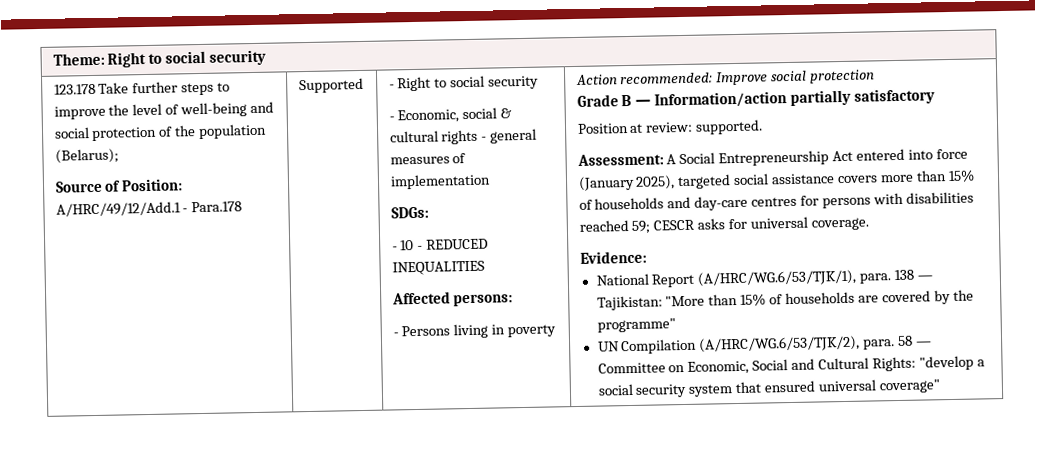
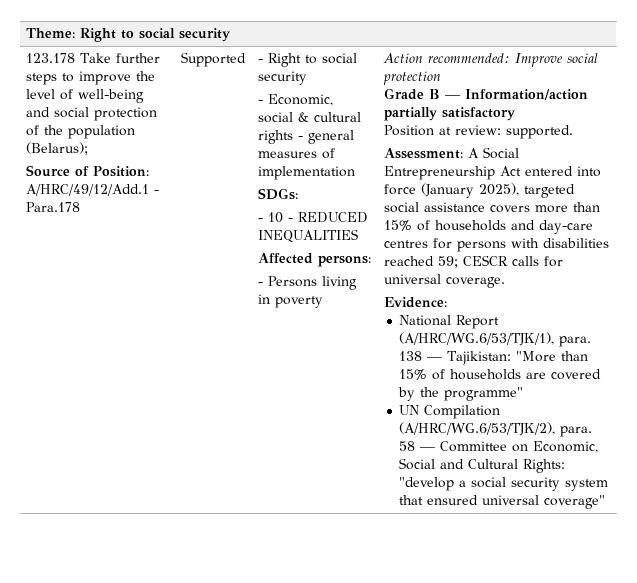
[697,218,726,230] asks -> [512,256,540,266] calls

